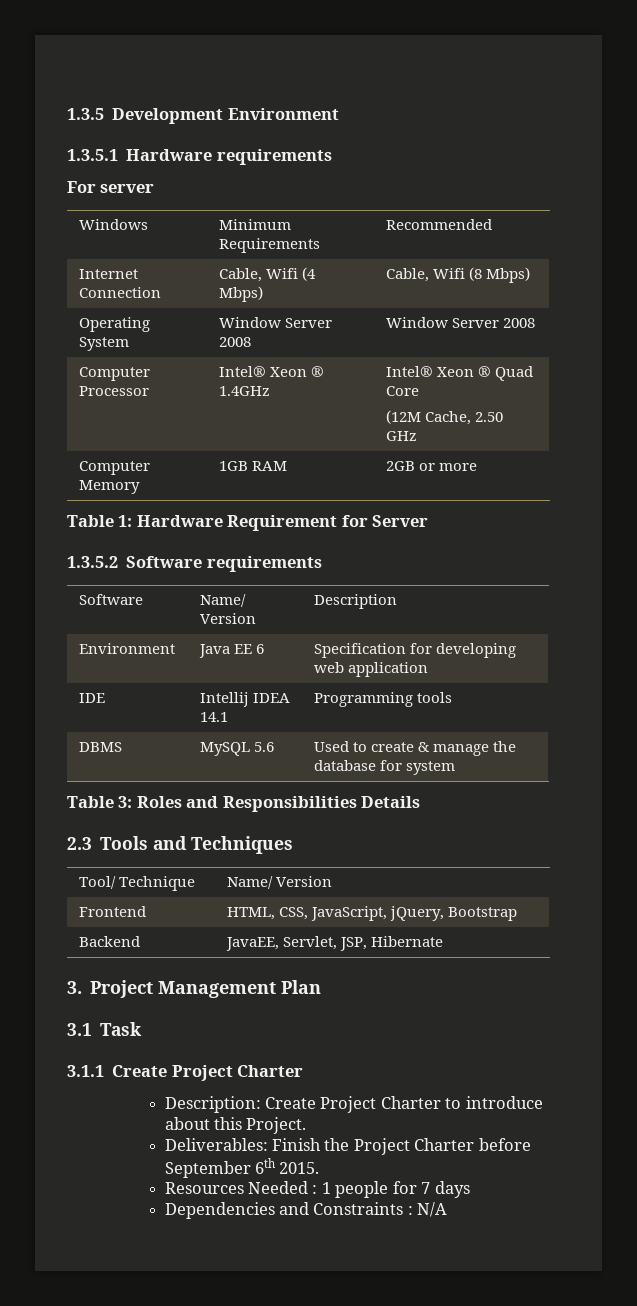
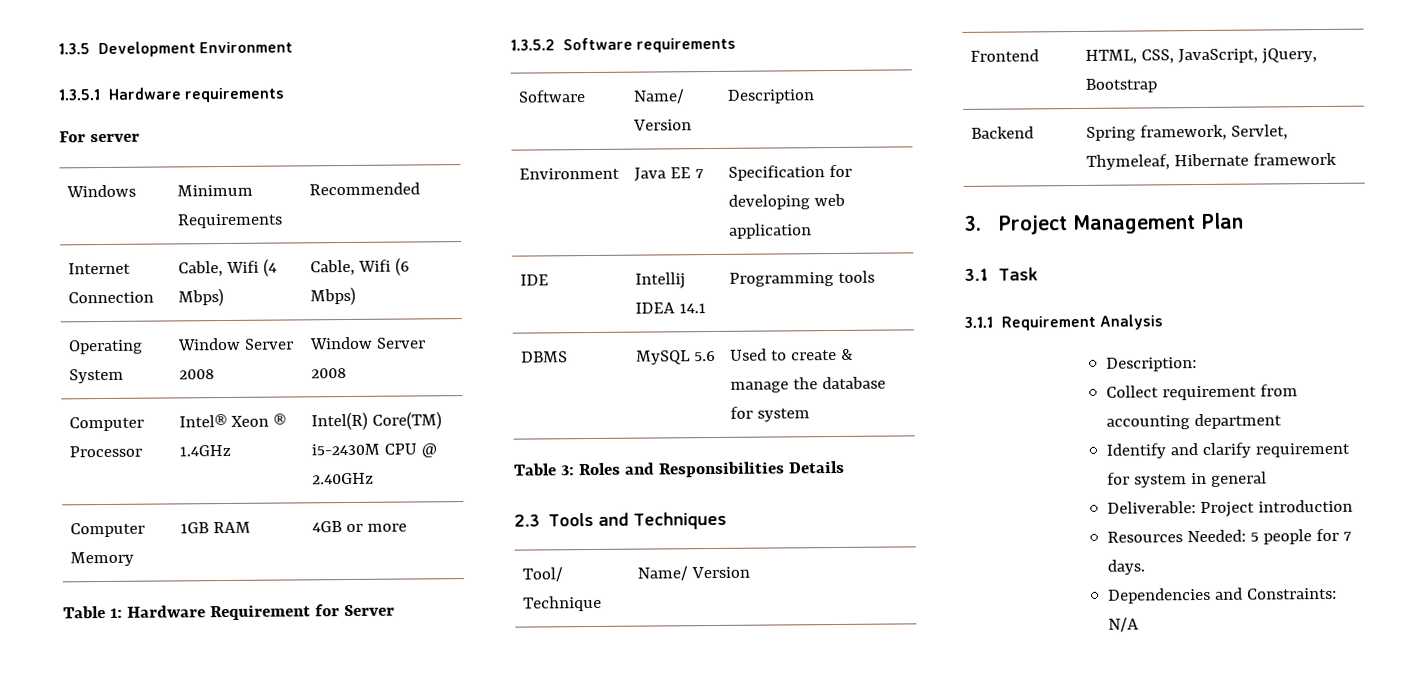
[469,267,483,281] (8 -> [394,257,410,276] (6
[386,366,534,381] [386,386,420,396] [386,410,504,425] [386,431,418,441] Intel® Xeon ® Quad Core // (12M Cache, 2.50 GHz -> [310,411,442,431] [310,443,437,458] [311,472,374,485] Intel(R) Core(TM) i5-2430M CPU @ 2.40GHz
[386,461,416,471] 2GB -> [311,521,342,533] 4GB
[256,644,265,654] 6 -> [694,169,704,179] 7
[226,936,368,951] JavaEE, Servlet, JSP, -> [1085,124,1288,141] [1085,154,1170,170] Spring framework, Servlet, Thymeleaf,
(444, 941) none -> [1252,152,1337,166] framework
[112,1065,304,1081] [164,1096,543,1113] [164,1117,307,1134] [164,1138,531,1155] [164,1158,320,1178] [164,1181,331,1194] Create Project Charter // Description: Create Project Charter to introduce about this Project. // Deliverables: Finish the Project Charter before September 6th 2015. // Resources Needed : 1 -> [1001,314,1164,331] [1105,357,1197,372] [1105,384,1298,401] [1105,413,1282,430] [1105,442,1350,459] [1106,471,1267,488] [1106,499,1353,518] [1106,529,1259,543] Requirement Analysis // Description: // Collect requirement from accounting department // Identify and clarify requirement for system in general // Deliverable: Project introduction // Resources Needed: 5
[434,1181,470,1198] days -> [1106,559,1145,575] days.
[313,1202,413,1215] Constraints : -> [1246,587,1337,600] Constraints:

